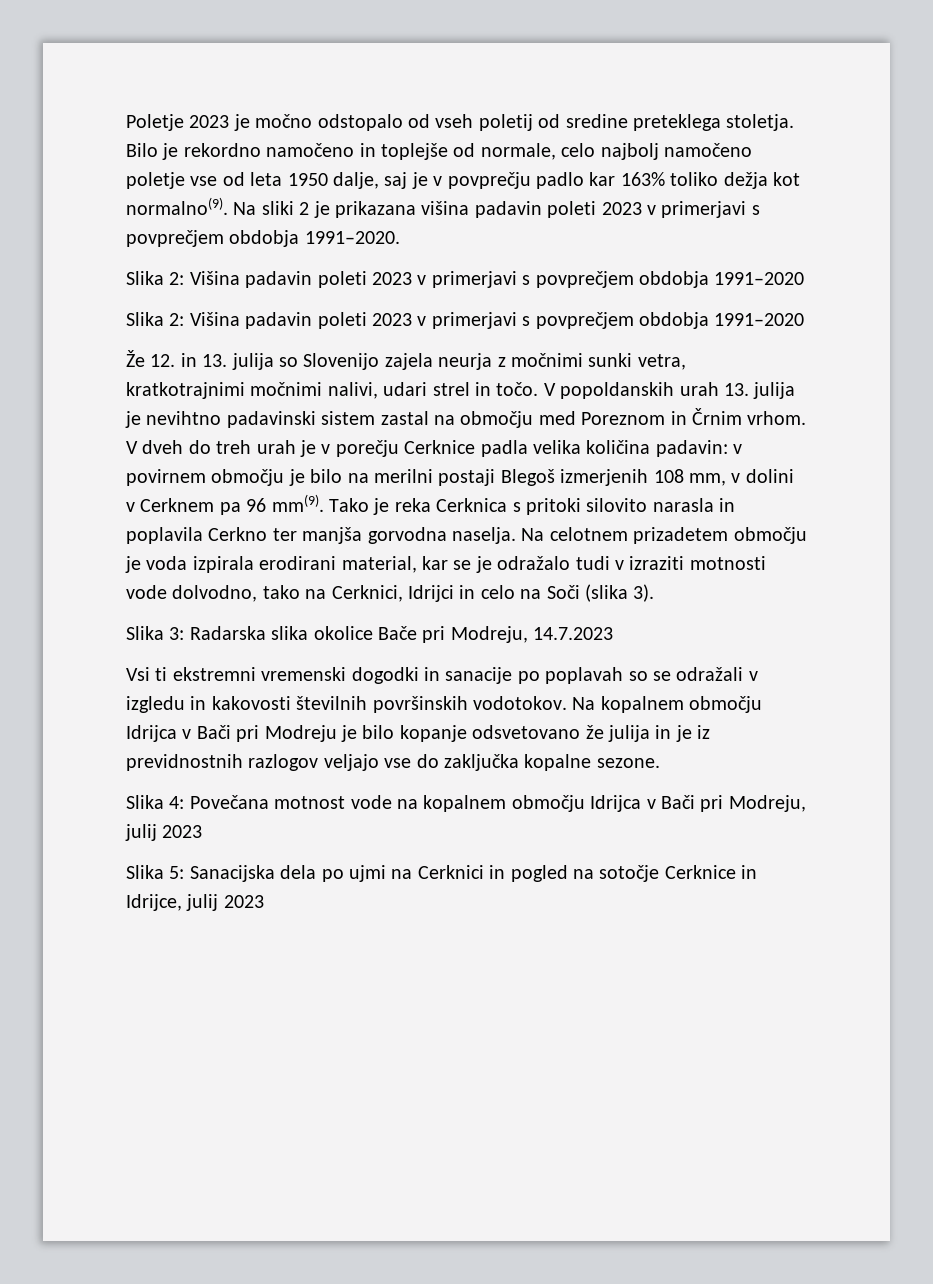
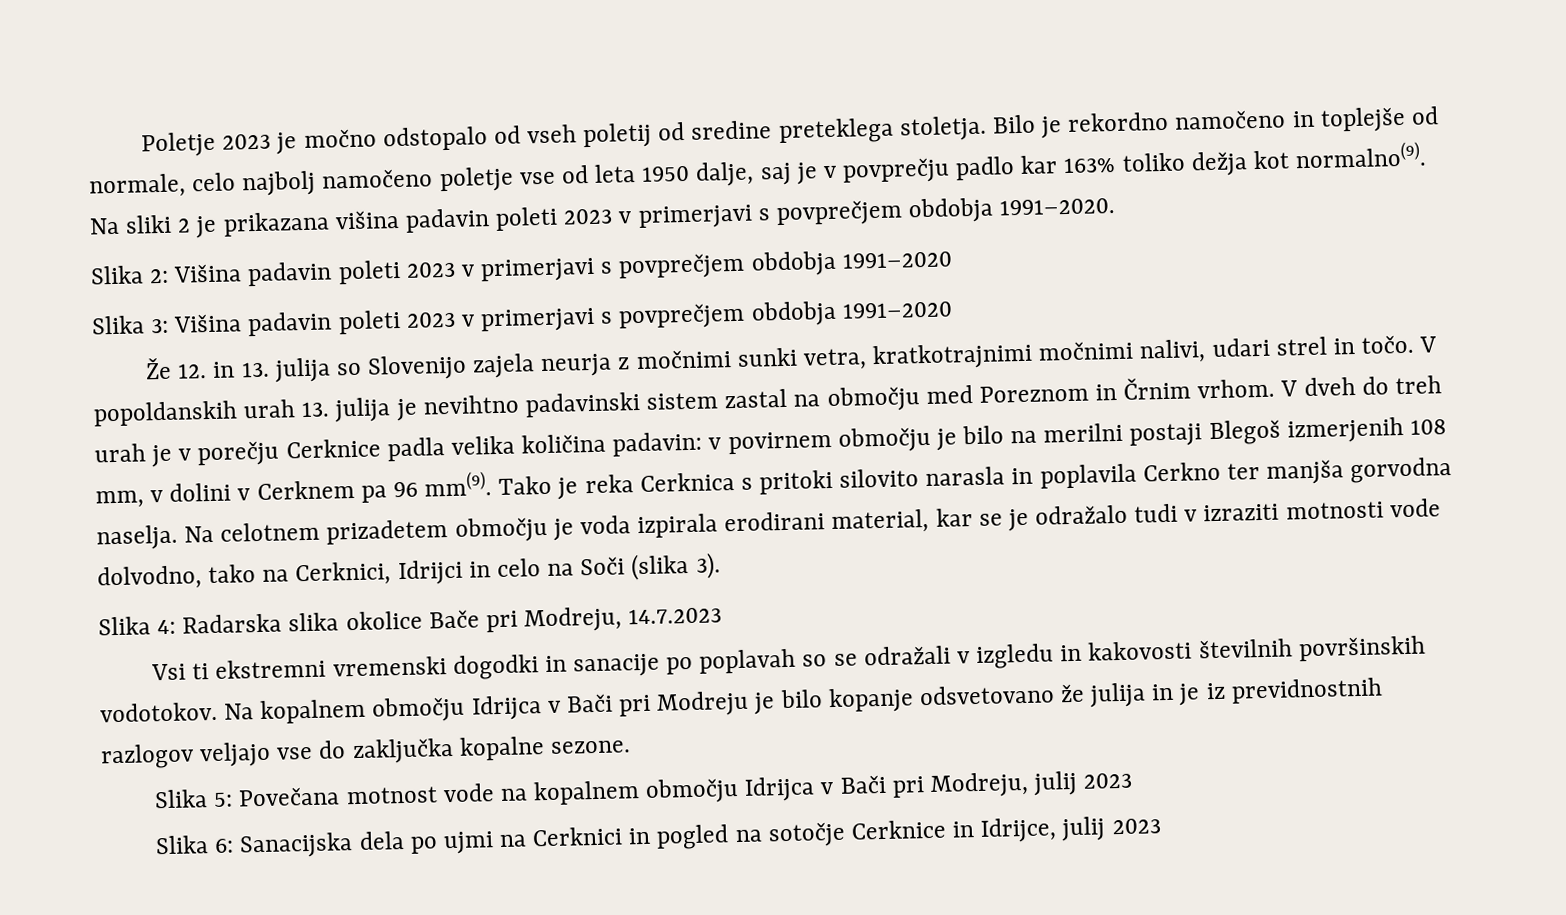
[169,313,185,326] 2: -> [150,318,170,334] 3:
[169,627,185,640] 3: -> [157,619,177,635] 4:
[169,796,185,809] 4: -> [213,792,234,807] 5:
[169,866,185,879] 5: -> [214,838,235,853] 6:

